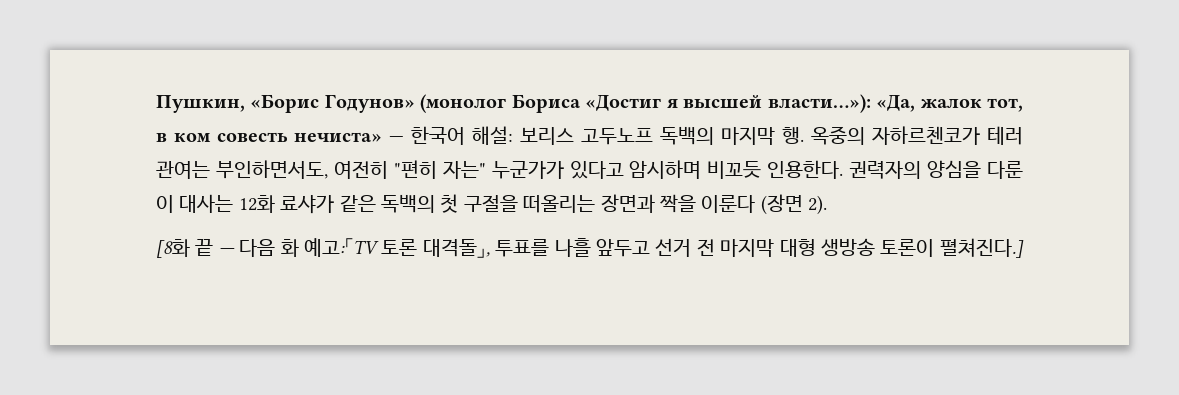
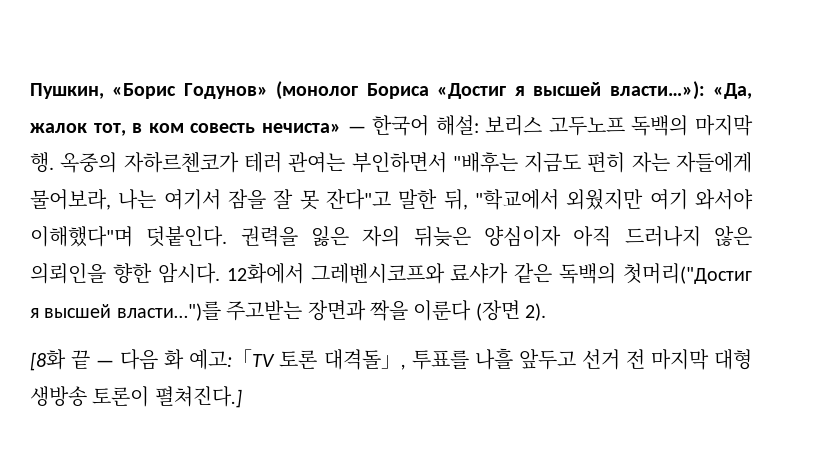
[215,160,1023,179] [156,194,596,214] 부인하면서도, 여전히 "편히 자는" 누군가가 있다고 암시하며 비꼬듯 인용한다. 권력자의 양심을 다룬 이 대사는 12화 료샤가 같은 독백의 첫 구절을 떠올리는 -> [351,152,752,173] [30,188,754,210] [30,226,752,247] [30,262,752,284] [30,300,303,321] 부인하면서 "배후는 지금도 편히 자는 자들에게 물어보라, 나는 여기서 잠을 잘 못 잔다"고 말한 뒤, "학교에서 외웠지만 여기 와서야 이해했다"며 덧붙인다. 권력을 잃은 자의 뒤늦은 양심이자 아직 드러나지 않은 의뢰인을 향한 암시다. 12화에서 그레벤시코프와 료샤가 같은 독백의 첫머리("Достиг я высшей власти…")를 주고받는

